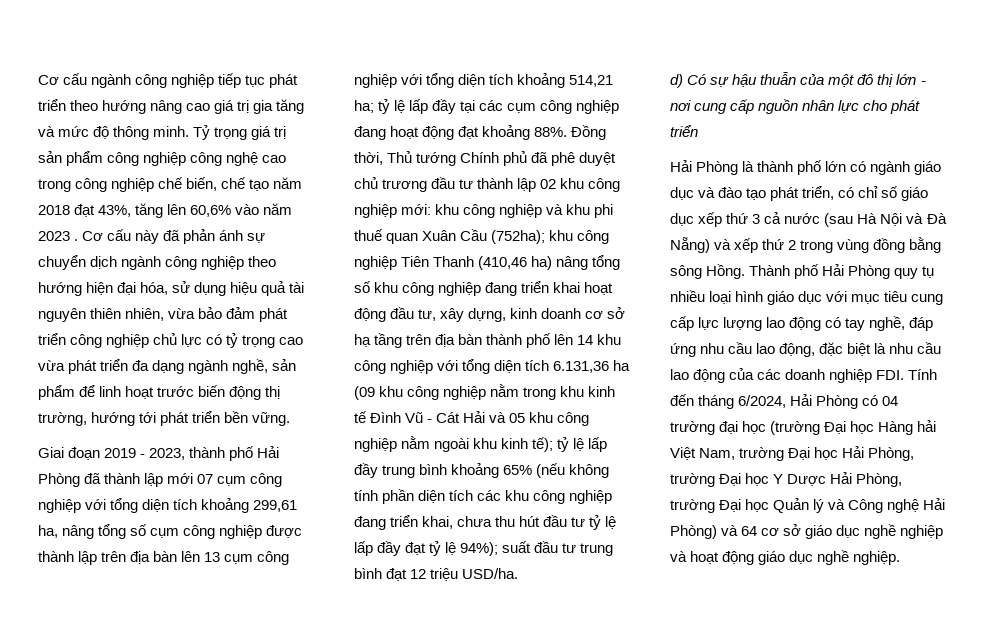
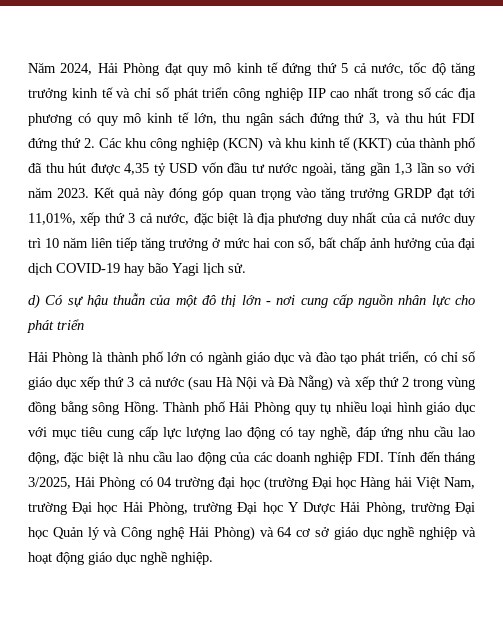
[38,73,299,88] [38,99,305,114] [38,125,287,140] [38,151,287,166] [38,177,303,192] [38,203,293,218] [38,229,266,244] [38,255,277,270] [38,281,305,296] [38,307,289,322] [38,333,304,348] [38,359,297,374] [38,385,281,400] [38,411,291,426] [38,446,280,461] [38,473,283,487] [38,498,298,513] [38,524,303,539] [38,551,290,565] [354,73,614,88] [354,99,620,114] [354,125,607,140] [354,151,617,166] [354,177,621,192] [354,204,614,218] [354,229,610,244] [354,255,621,270] [354,281,614,296] [354,307,626,322] [354,333,622,348] [354,359,631,374] [354,384,616,400] [354,411,590,426] [354,436,608,452] [354,463,610,478] [354,489,613,504] [354,515,617,530] [354,541,614,556] [354,568,519,581] Cơ cấu ngành công nghiệp tiếp tục phát triển theo hướng nâng cao giá trị gia tăng và mức độ thông minh. Tỷ trọng giá trị sản phẩm công nghiệp công nghệ cao trong công nghiệp chế biến, chế tạo năm 2018 đạt 43%, tăng lên 60,6% vào năm 2023 . Cơ cấu này đã phản ánh sự chuyển dịch ngành công nghiệp theo hướng hiện đại hóa, sử dụng hiệu quả tài nguyên thiên nhiên, vừa bảo đảm phát triển công nghiệp chủ lực có tỷ trọng cao vừa phát triển đa dạng ngành nghề, sản phẩm để linh hoạt trước biến động thị trường, hướng tới phát triển bền vững. // Giai đoạn 2019 - 2023, thành phố Hải Phòng đã thành lập mới 07 cụm công nghiệp với tổng diện tích khoảng 299,61 ha, nâng tổng số cụm công nghiệp được thành lập trên địa bàn lên 13 cụm công nghiệp với tổng diện tích khoảng 514,21 ha; tỷ lệ lấp đầy tại các cụm công nghiệp đang hoạt động đạt khoảng 88%. Đồng thời, Thủ tướng Chính phủ đã phê duyệt chủ trương đầu tư thành lập 02 khu công nghiệp mới: khu công nghiệp và khu phi thuế quan Xuân Cầu (752ha); khu công nghiệp Tiên Thanh (410,46 ha) nâng tổng số khu công nghiệp đang triển khai hoạt động đầu tư, xây dựng, kinh doanh cơ sở hạ tầng trên địa bàn thành phố lên 14 khu công nghiệp với tổng diện tích 6.131,36 ha (09 khu công nghiệp nằm trong khu kinh tế Đình Vũ - Cát Hải và 05 khu công nghiệp nằm ngoài khu kinh tế); tỷ lệ lấp đầy trung bình khoảng 65% (nếu không tính phần diện tích các khu công nghiệp đang triển khai, chưa thu hút đầu tư tỷ lệ lấp đầy đạt tỷ lệ 94%); suất đầu tư trung bình đạt 12 triệu USD/ha. -> [28,62,475,76] [28,87,476,101] [28,112,475,126] [28,137,476,152] [28,162,475,176] [28,187,475,201] [28,212,476,226] [28,237,475,251] [28,263,246,276] Năm 2024, Hải Phòng đạt quy mô kinh tế đứng thứ 5 cả nước, tốc độ tăng trưởng kinh tế và chỉ số phát triển công nghiệp IIP cao nhất trong số các địa phương có quy mô kinh tế lớn, thu ngân sách đứng thứ 3, và thu hút FDI đứng thứ 2. Các khu công nghiệp (KCN) và khu kinh tế (KKT) của thành phố đã thu hút được 4,35 tỷ USD vốn đầu tư nước ngoài, tăng gần 1,3 lần so với năm 2023. Kết quả này đóng góp quan trọng vào tăng trưởng GRDP đạt tới 11,01%, xếp thứ 3 cả nước, đặc biệt là địa phương duy nhất của cả nước duy trì 10 năm liên tiếp tăng trưởng ở mức hai con số, bất chấp ảnh hưởng của đại dịch COVID-19 hay bão Yagi lịch sử.
[738,395,787,408] 6/2024, -> [28,477,71,489] 3/2025,

